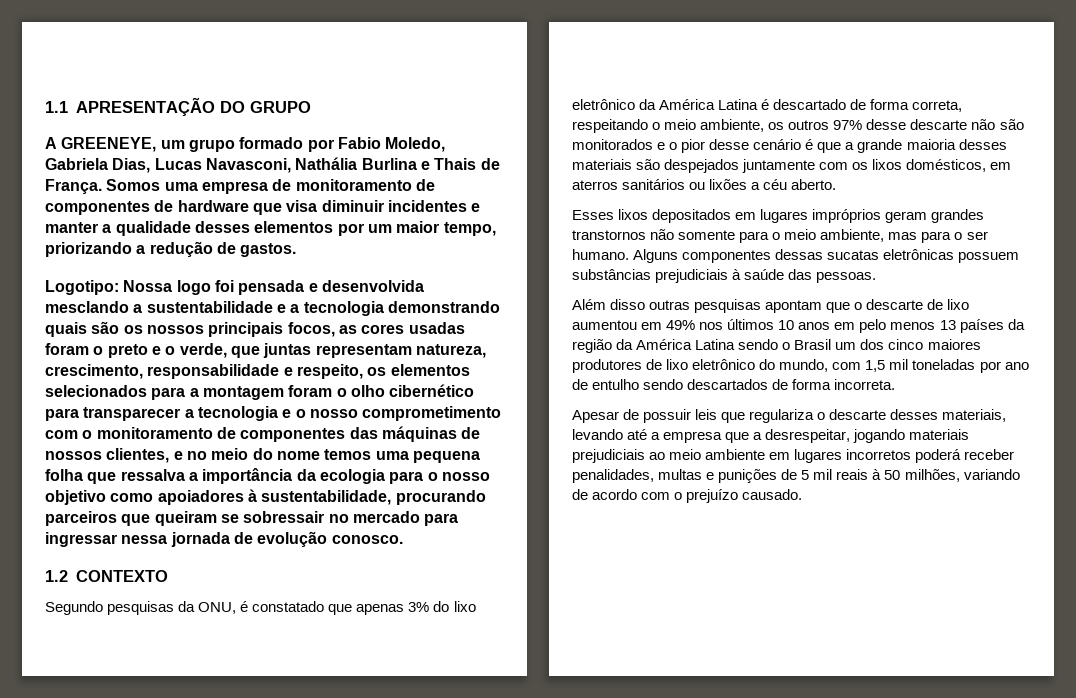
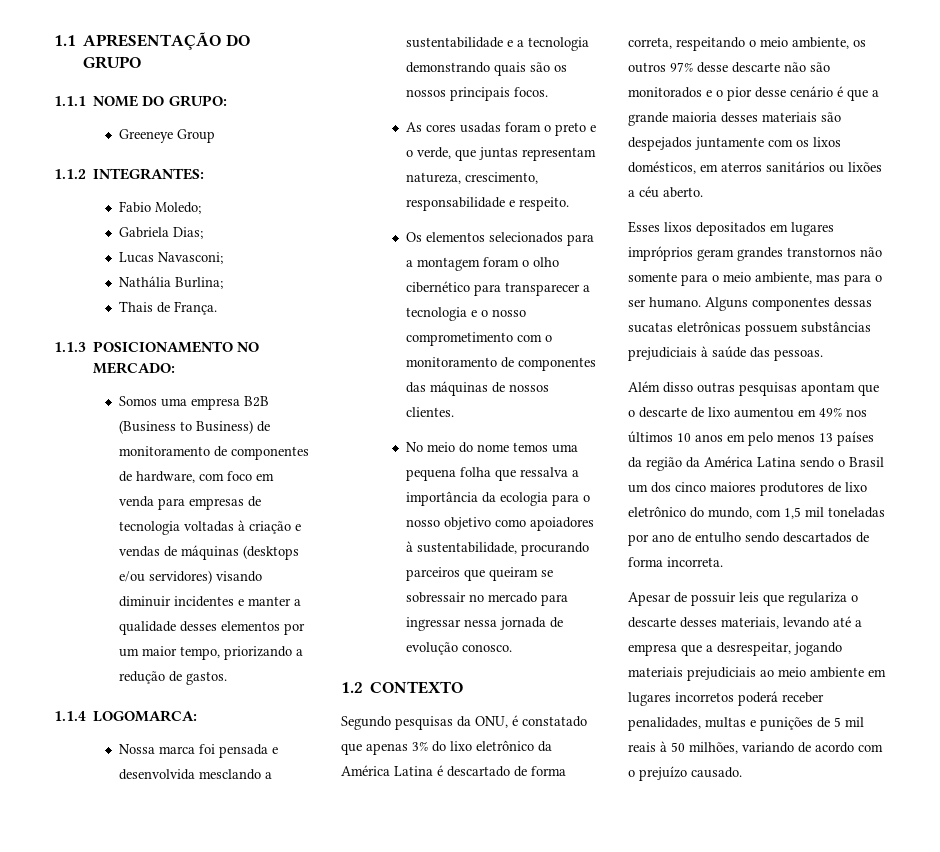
[45,137,446,152] [45,157,500,173] [45,179,268,194] A GREENEYE, um grupo formado por Fabio Moledo, Gabriela Dias, Lucas Navasconi, Nathália Burlina e Thais de França. Somos uma empresa -> [54,95,227,107] [119,129,216,143] [54,168,205,180] [119,201,202,214] [119,227,204,239] [119,252,224,264] [119,276,224,289] [119,301,218,315] [54,341,260,353] [93,362,176,374] [119,396,270,410] [119,420,254,434] 1.1.1 NOME DO GRUPO: // Greeneye Group // 1.1.2 INTEGRANTES: // Fabio Moledo; // Gabriela Dias; // Lucas Navasconi; // Nathália Burlina; // Thais de França. // 1.1.3 POSICIONAMENTO NO MERCADO: // Somos uma empresa B2B (Business to Business)
[177,200,318,215] hardware que visa -> [136,471,275,483] [119,496,262,510] [119,520,302,535] [119,545,300,560] [119,570,263,584] hardware, com foco em venda para empresas de tecnologia voltadas à criação e vendas de máquinas (desktops e/ou servidores) visando
[45,280,211,295] Logotipo: Nossa logo -> [54,710,198,722] [119,744,196,754] 1.1.4 LOGOMARCA: // Nossa marca
[287,322,357,337] focos, as -> [514,87,549,97] [406,122,423,132] focos. // As
[296,364,387,379] respeito, os -> [519,197,570,211] [406,232,423,242] respeito. // Os
[106,448,207,463] clientes, e no -> [406,407,455,417] [406,442,424,452] clientes. // No

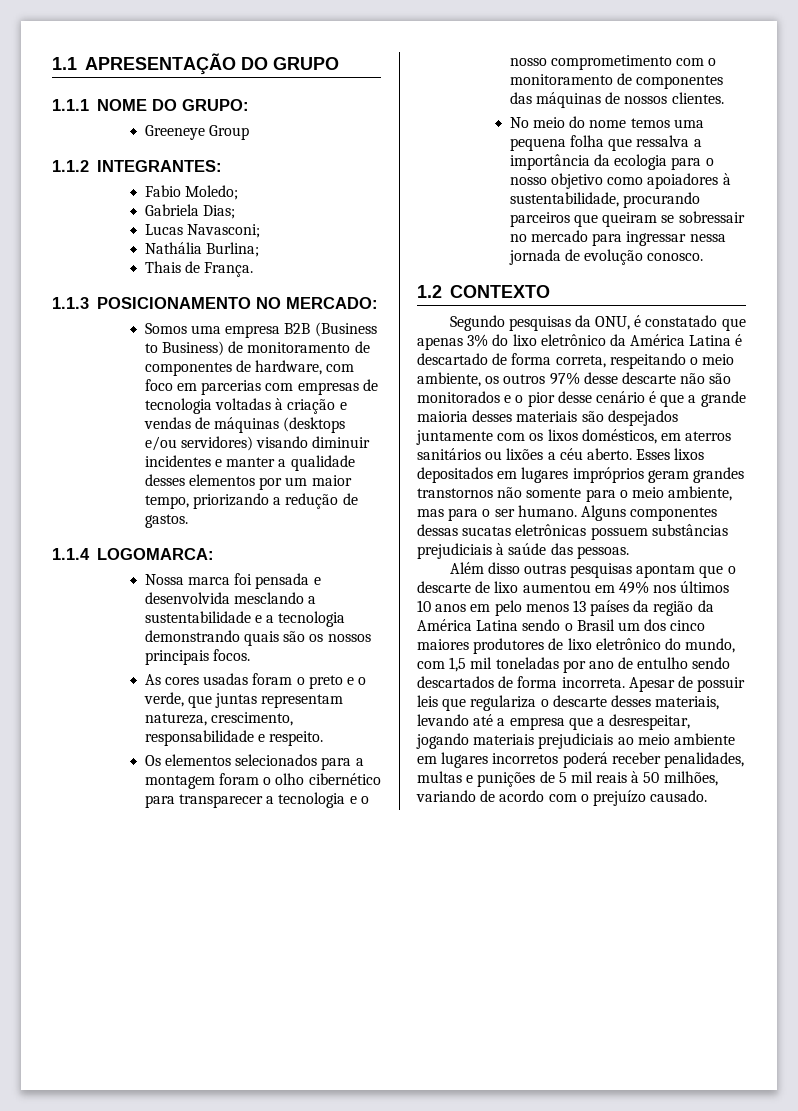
[119,496,186,510] venda para -> [201,380,294,395] parcerias com
(703, 192) // -> (632, 454) none
(723, 562) // -> (625, 682) none

